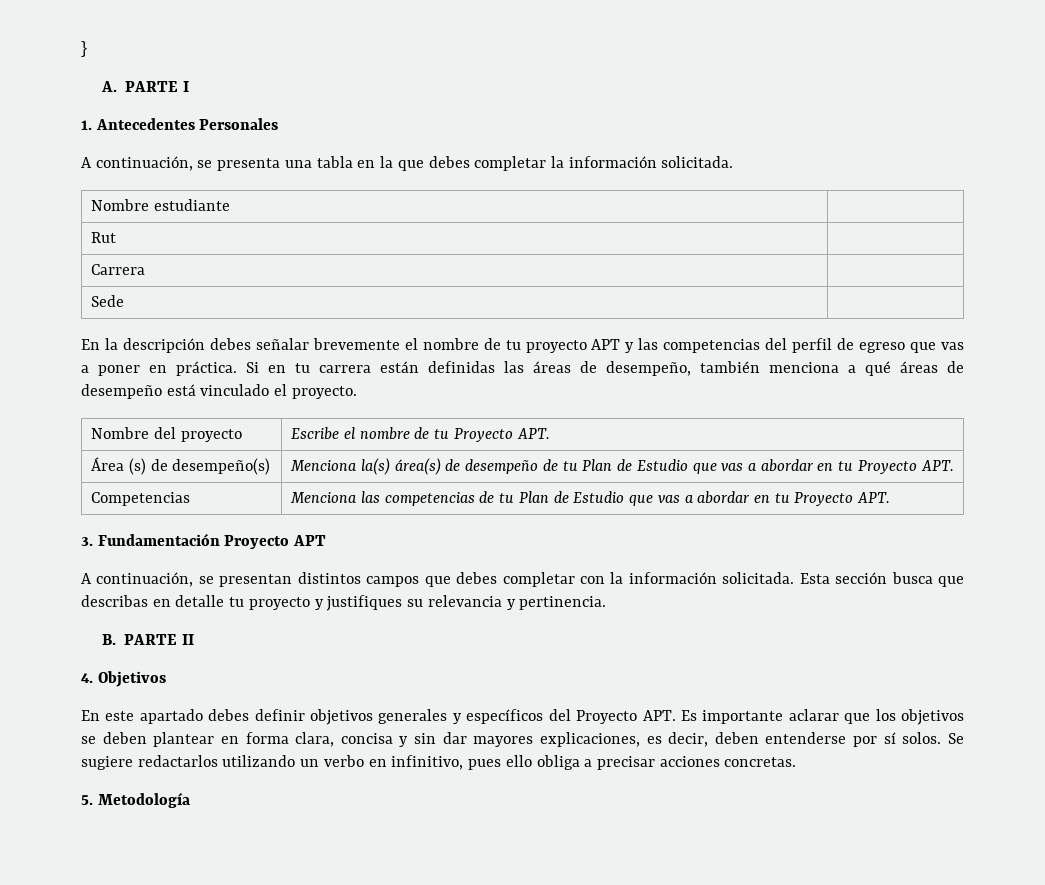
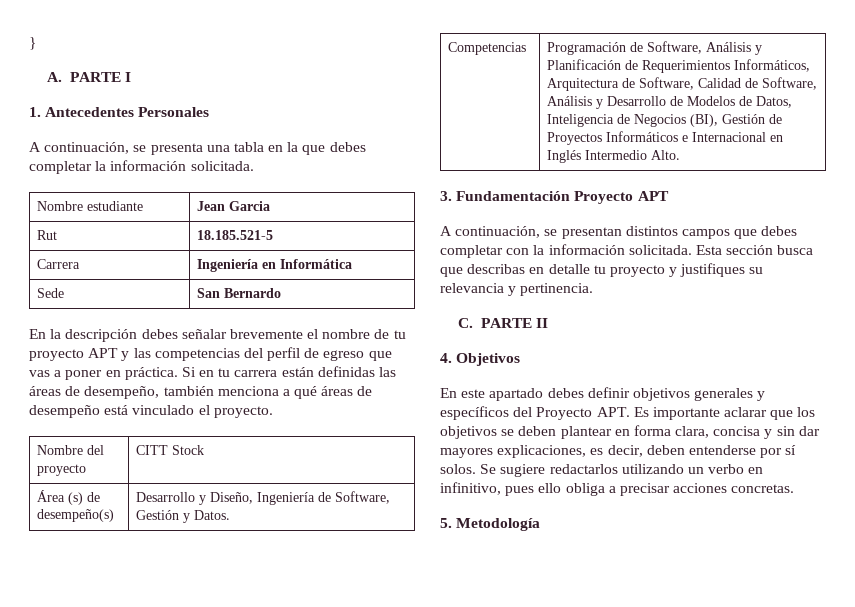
(230, 205) none -> [197,201,271,211] Jean Garcia
(117, 237) none -> [197,230,274,240] 18.185.521-5
(146, 269) none -> [197,259,353,272] Ingeniería en Informática
(125, 301) none -> [197,288,282,298] San Bernardo
[291,427,550,442] [91,457,271,475] [290,458,954,475] [91,492,191,506] [290,491,891,506] Escribe el nombre de tu Proyecto APT. // Área (s) de desempeño(s) | Menciona la(s) área(s) de desempeño de tu Plan de Estudio que vas a abordar en tu Proyecto APT. // Competencias | Menciona las competencias de tu Plan de Estudio que vas a abordar en tu Proyecto APT. -> [136,445,205,455] [37,490,101,505] [37,509,115,522] [136,491,391,505] [136,510,231,523] [448,42,527,55] [547,41,763,55] [547,59,811,73] [547,77,818,91] [547,96,793,109] [547,114,783,127] [547,131,784,145] [547,150,681,163] CITT Stock // Área (s) de desempeño(s) | Desarrollo y Diseño, Ingeniería de Software, Gestión y Datos. // Competencias | Programación de Software, Análisis y Planificación de Requerimientos Informáticos, Arquitectura de Software, Calidad de Software, Análisis y Desarrollo de Modelos de Datos, Inteligencia de Negocios (BI), Gestión de Proyectos Informáticos e Internacional en Inglés Intermedio Alto.
[101,634,116,645] B. -> [458,318,474,328] C.

